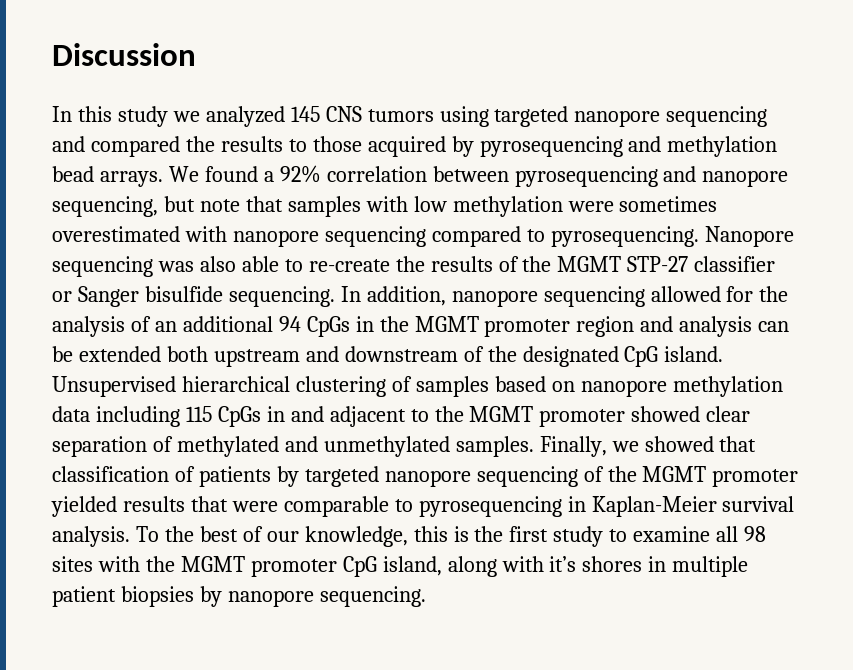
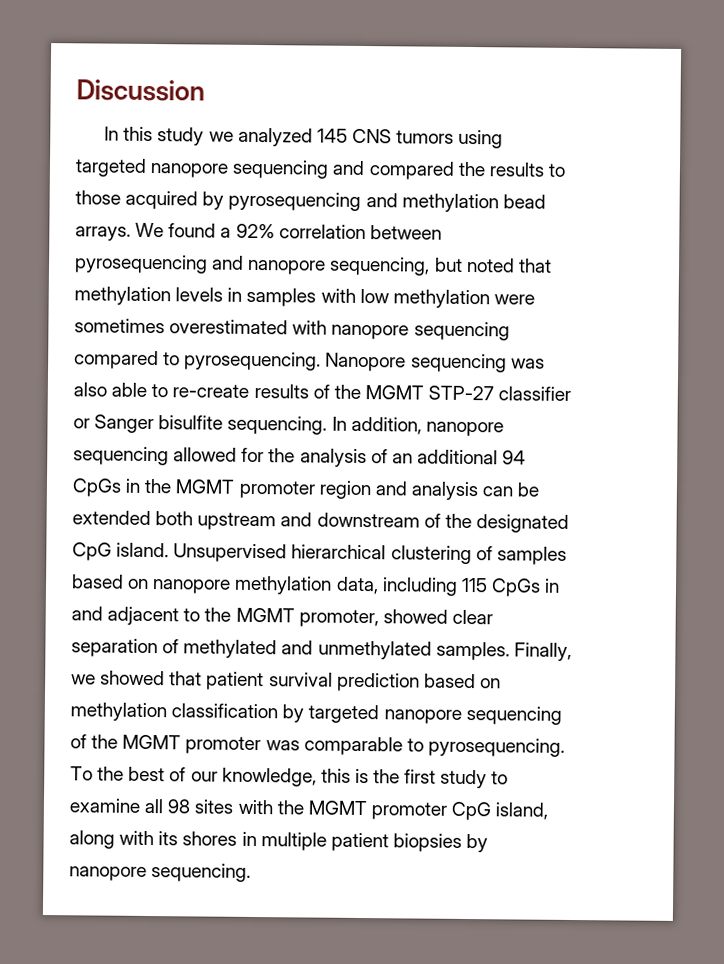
[199,196,283,212] note that -> [465,257,552,273] [74,286,243,306] noted that methylation levels in
[395,256,425,272] the -> (250, 391) none
[144,286,223,302] bisulfide -> [158,415,224,430] bisulfite
[52,406,90,422] data -> [335,576,379,595] data,
[539,409,626,427] promoter -> [298,609,379,628] promoter,
[52,466,271,487] classification of patients -> [206,671,501,692] [70,702,279,722] patient survival prediction based on methylation classification
[51,496,795,517] [52,526,130,547] yielded results that were comparable to pyrosequencing in Kaplan-Meier survival analysis. -> [265,736,565,757] was comparable to pyrosequencing.
[549,556,577,572] it’s -> [158,831,179,846] its

